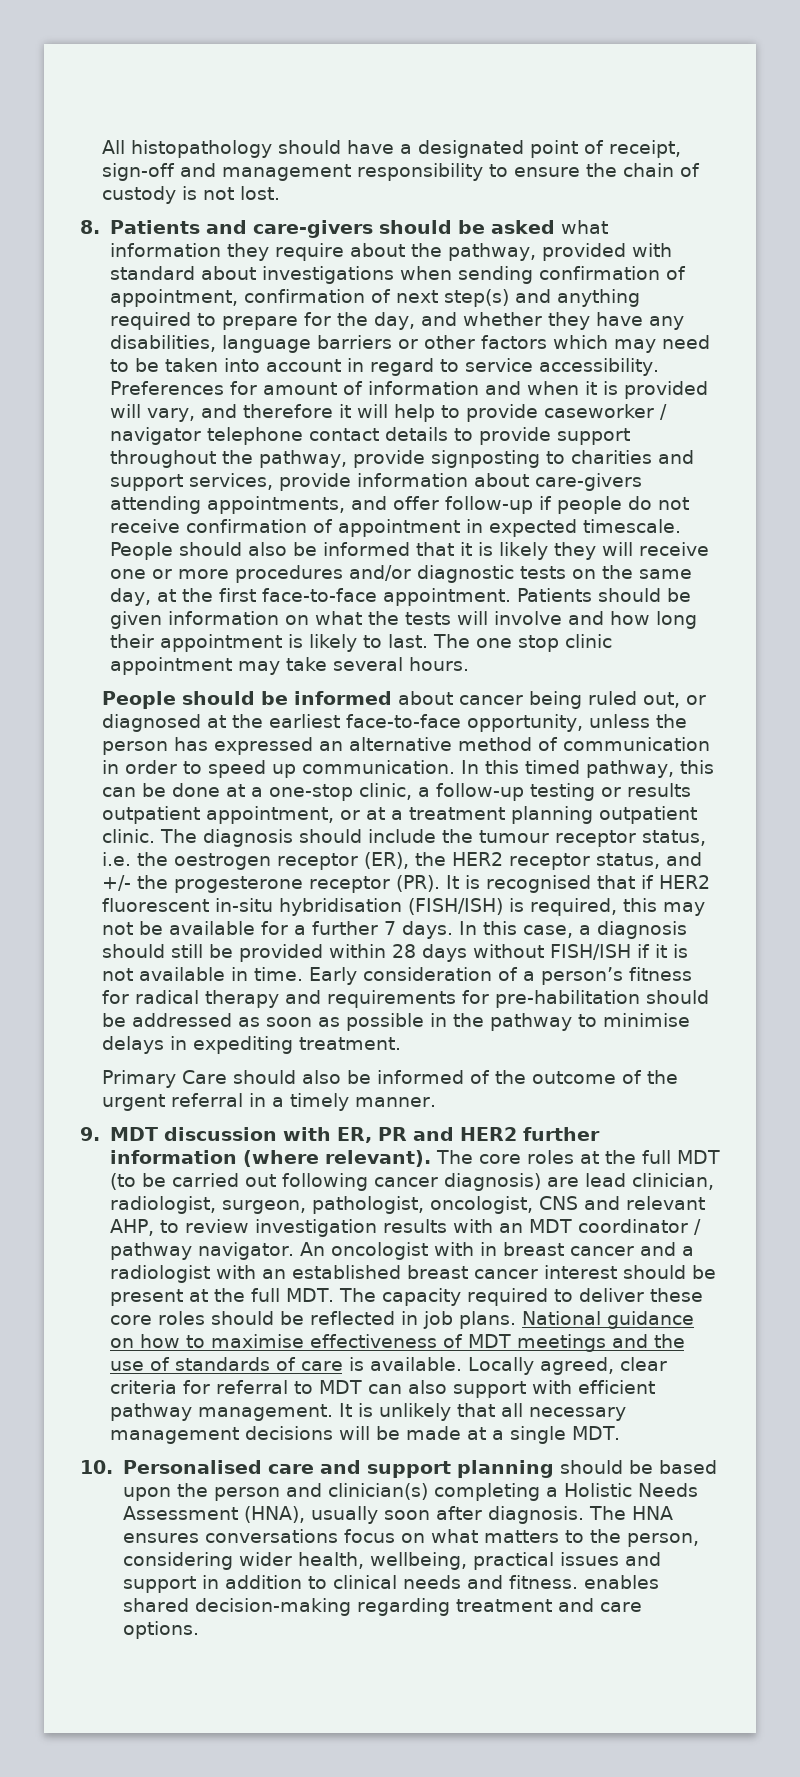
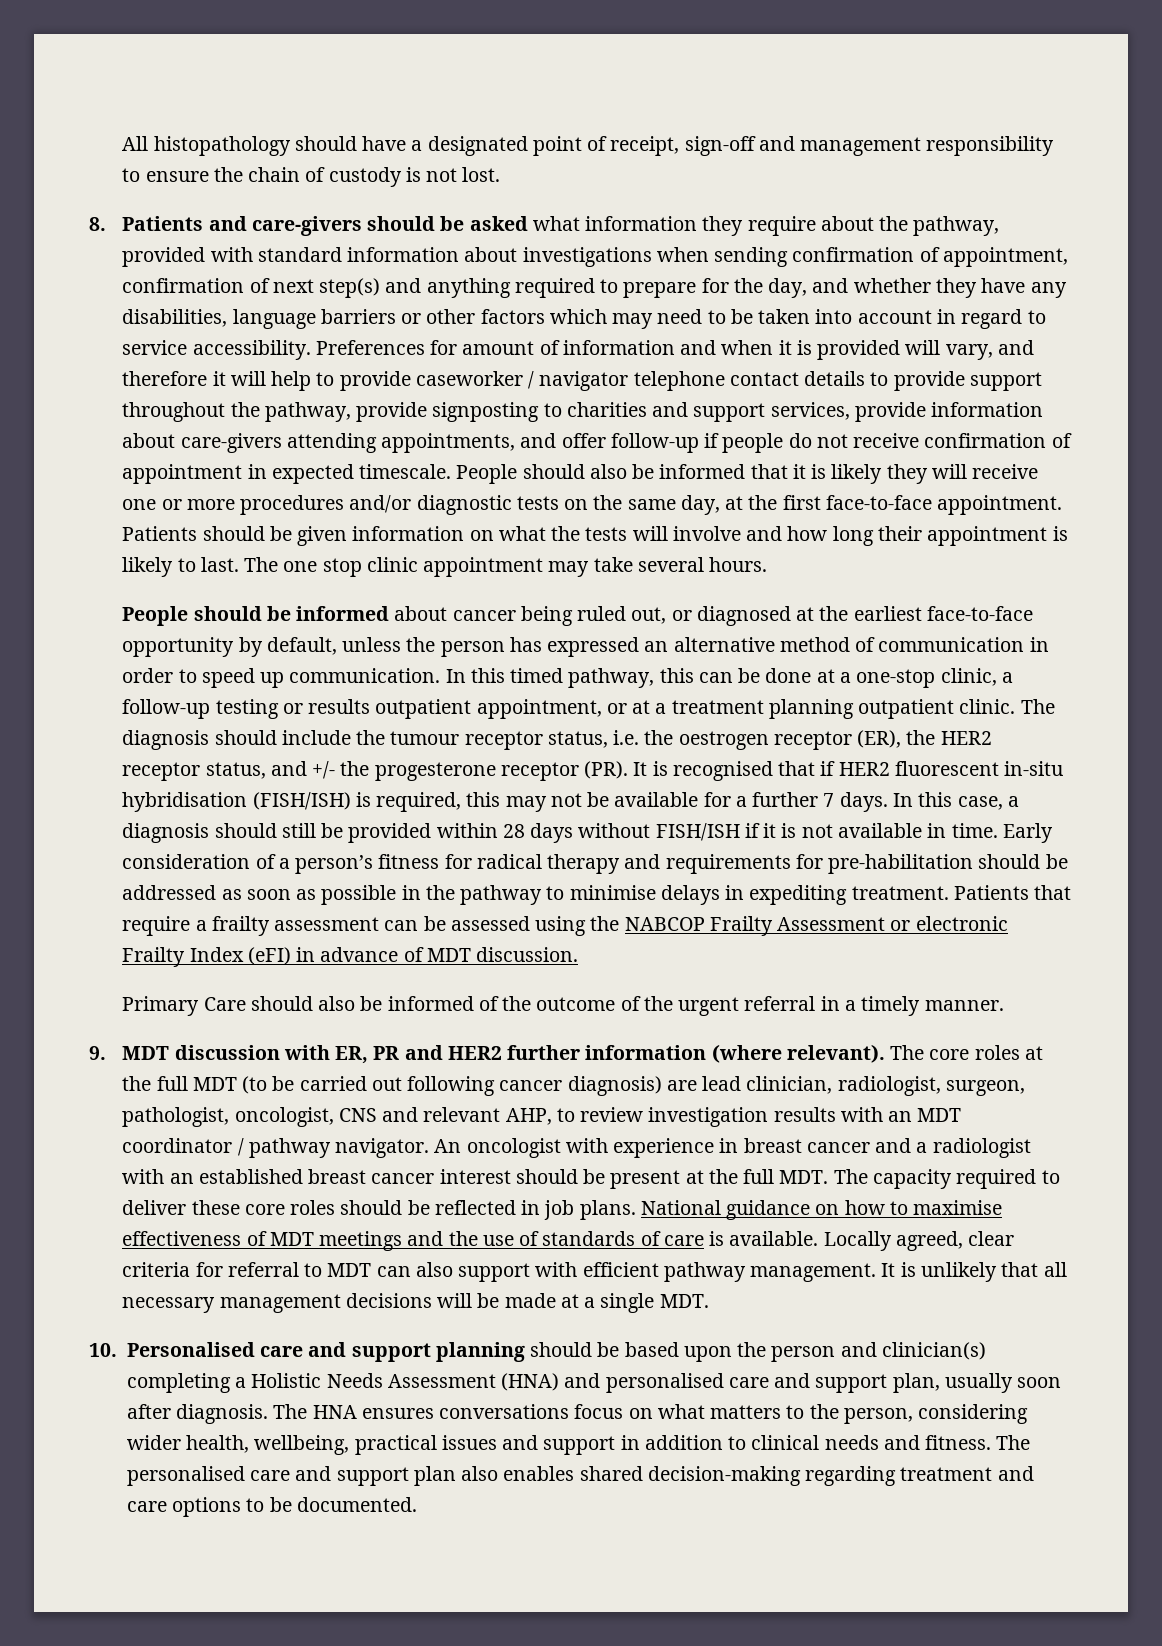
(195, 273) none -> [347,247,460,262] information
[466,714,583,732] opportunity, -> [122,637,337,657] opportunity by default,
(401, 1043) none -> [953,885,1072,900] [122,916,1008,936] [122,947,579,967] Patients that require a frailty assessment can be assessed using the NABCOP Frailty Assessment or electronic Frailty Index (eFI) in advance of MDT discussion.
(475, 1249) none -> [613,1138,715,1158] experience
[243,1506,305,1523] (HNA), -> [501,1373,940,1393] (HNA) and personalised care and support plan,
(578, 1582) none -> [996,1435,1031,1450] [126,1466,499,1486] The personalised care and support plan also
[122,1621,199,1639] options. -> [172,1497,417,1517] options to be documented.

